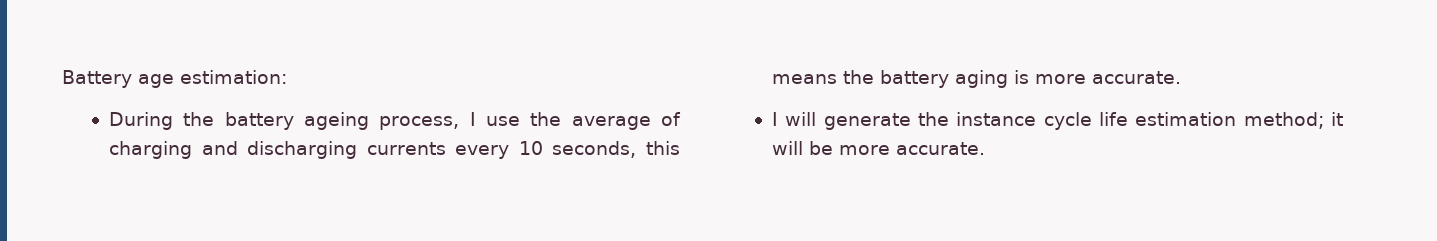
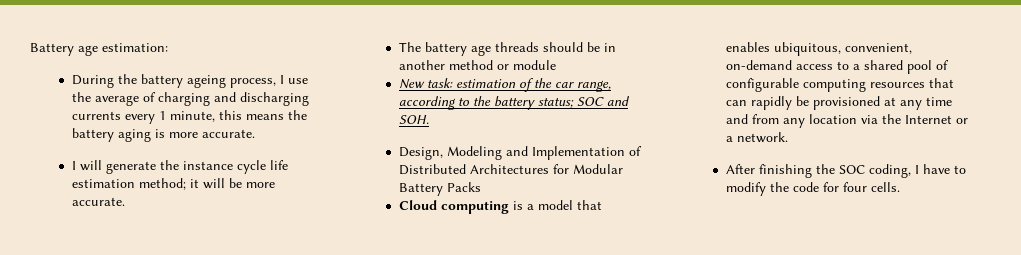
[518,141,637,158] 10 seconds, -> [159,111,216,122] 1 minute,
(986, 148) none -> [399,42,617,56] [399,60,557,70] [399,78,612,92] [399,96,631,110] [399,115,430,124] [399,146,643,160] [399,164,624,175] [399,182,482,196] [399,200,603,214] [726,42,913,56] [726,60,950,74] [726,78,955,92] [726,96,953,110] [726,114,969,128] [726,132,789,143] [726,164,967,178] [726,182,901,196] // The battery age threads should be in another method or module // New task: estimation of the car range, according to the battery status; SOC and SOH. // Design, Modeling and Implementation of Distributed Architectures for Modular Battery Packs // Cloud computing is a model that enables ubiquitous, convenient, on-demand access to a shared pool of configurable computing resources that can rapidly be provisioned at any time and from any location via the Internet or a network. // After finishing the SOC coding, I have to modify the code for four cells.

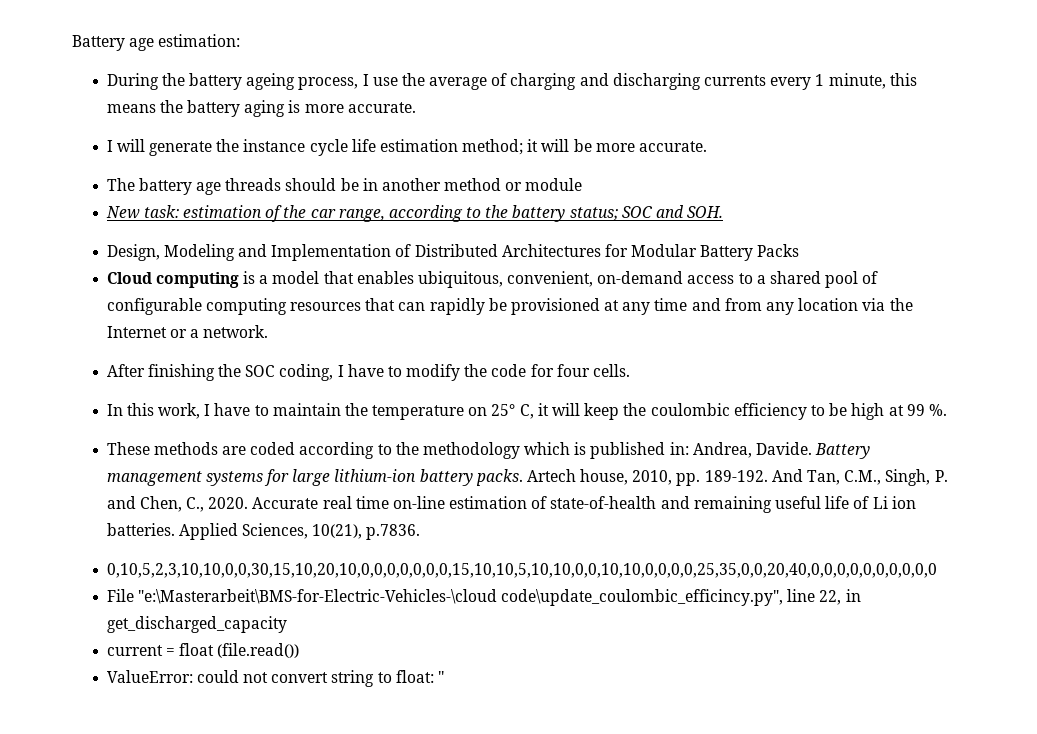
(901, 187) none -> [106,403,947,420] [106,442,871,459] [106,469,948,486] [106,496,916,513] [106,523,421,540] [106,563,937,578] [106,589,861,606] [106,616,287,633] [106,643,300,658] [106,670,444,687] // In this work, I have to maintain the temperature on 25° C, it will keep the coulombic efficiency to be high at 99 %. // These methods are coded according to the methodology which is published in: Andrea, Davide. Battery management systems for large lithium-ion battery packs. Artech house, 2010, pp. 189-192. And Tan, C.M., Singh, P. and Chen, C., 2020. Accurate real time on-line estimation of state-of-health and remaining useful life of Li ion batteries. Applied Sciences, 10(21), p.7836. // 0,10,5,2,3,10,10,0,0,30,15,10,20,10,0,0,0,0,0,0,0,15,10,10,5,10,10,0,0,10,10,0,0,0,0,25,35,0,0,20,40,0,0,0,0,0,0,0,0,0,0 // File "e:\Masterarbeit\BMS-for-Electric-Vehicles-\cloud code\update_coulombic_efficincy.py", line 22, in get_discharged_capacity // current = float (file.read()) // ValueError: could not convert string to float: ''

